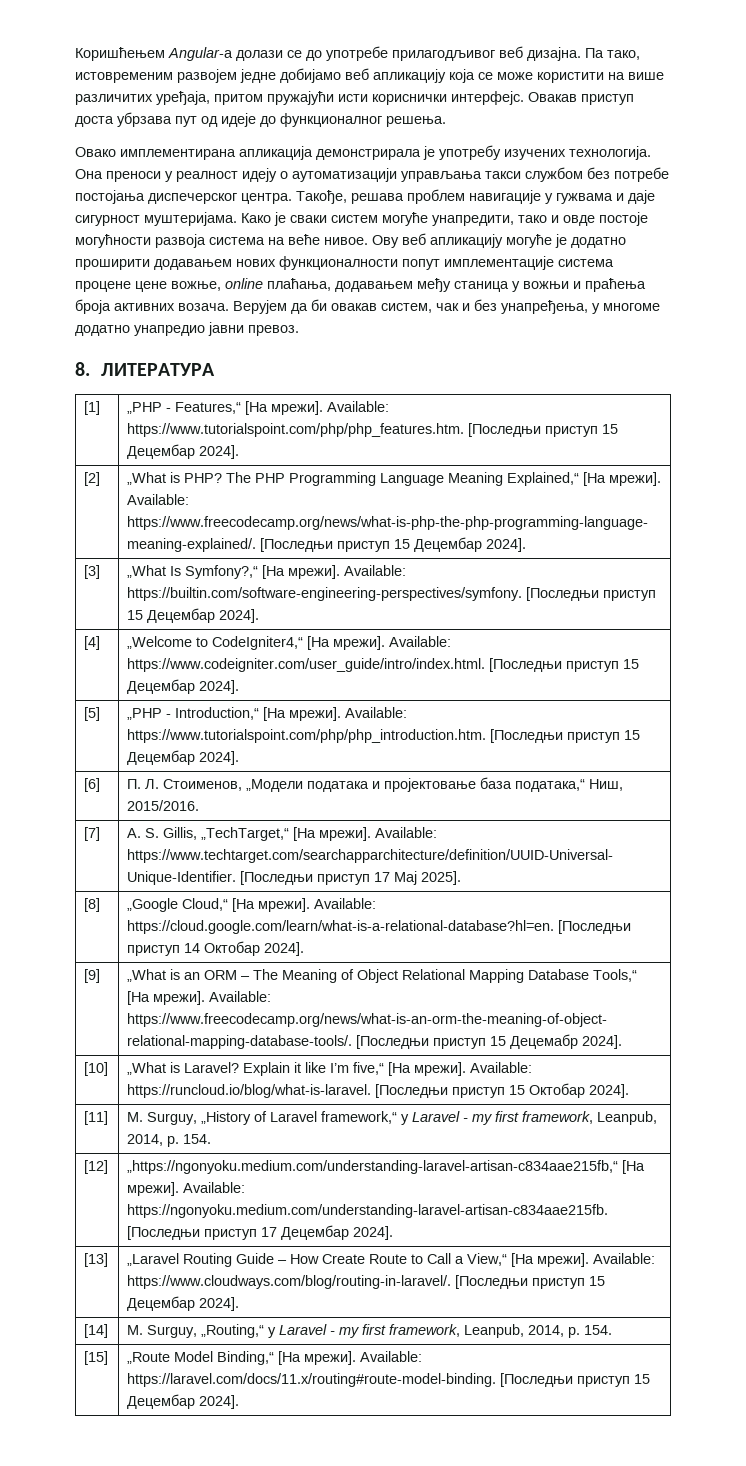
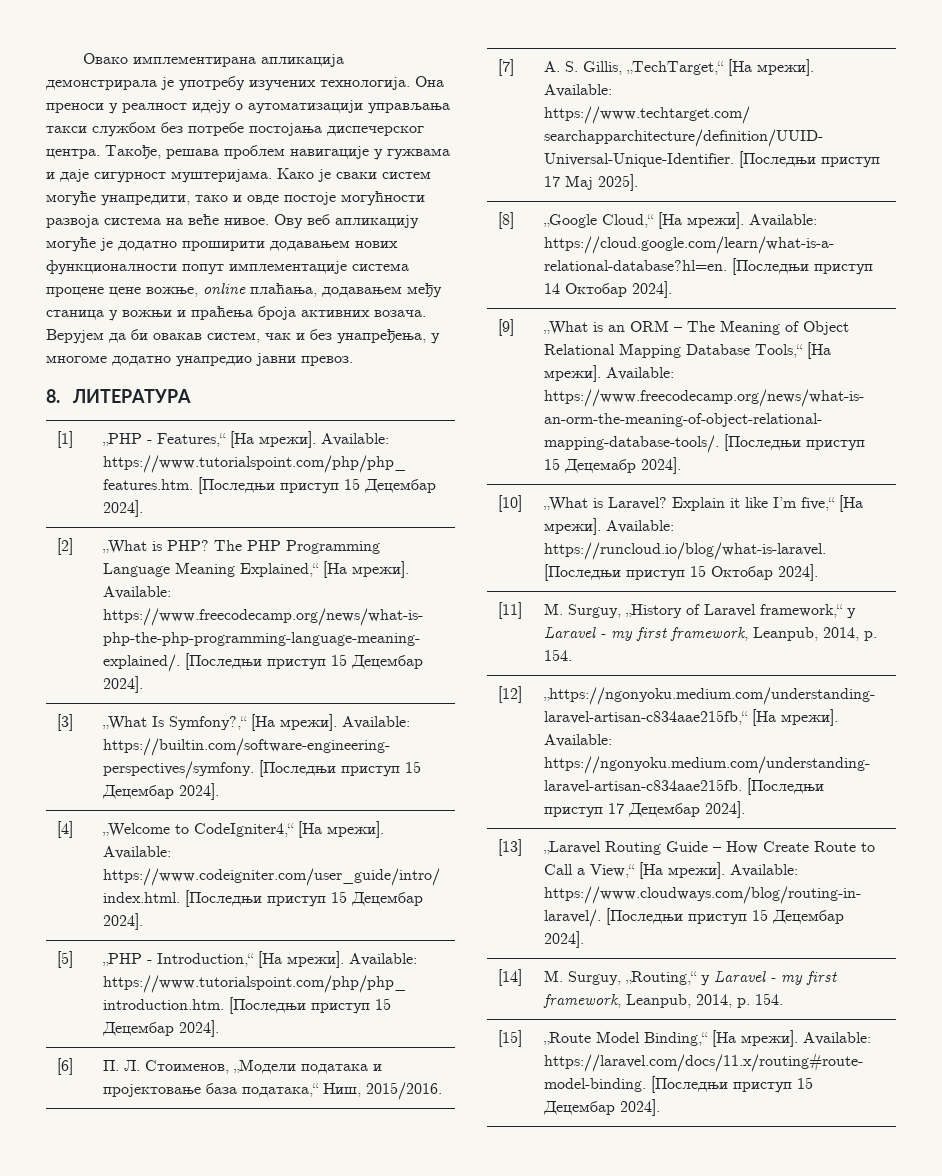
[75,46,640,61] [75,68,664,83] [75,91,634,105] [75,112,446,127] Коришћењем Angular-а долази се до употребе прилагодљивог веб дизајна. Па тако, истовременим развојем једне добијамо веб апликацију која се може користити на више различитих уређаја, притом пружајући исти кориснички интерфејс. Овакав приступ доста убрзава пут од идеје до функционалног решења. // -> (83, 58) none

